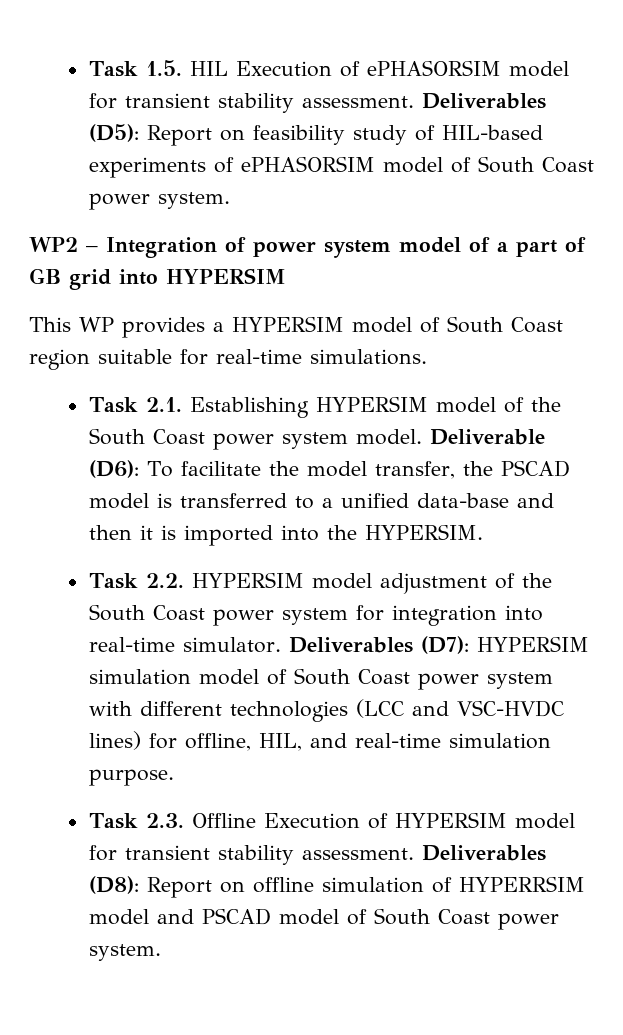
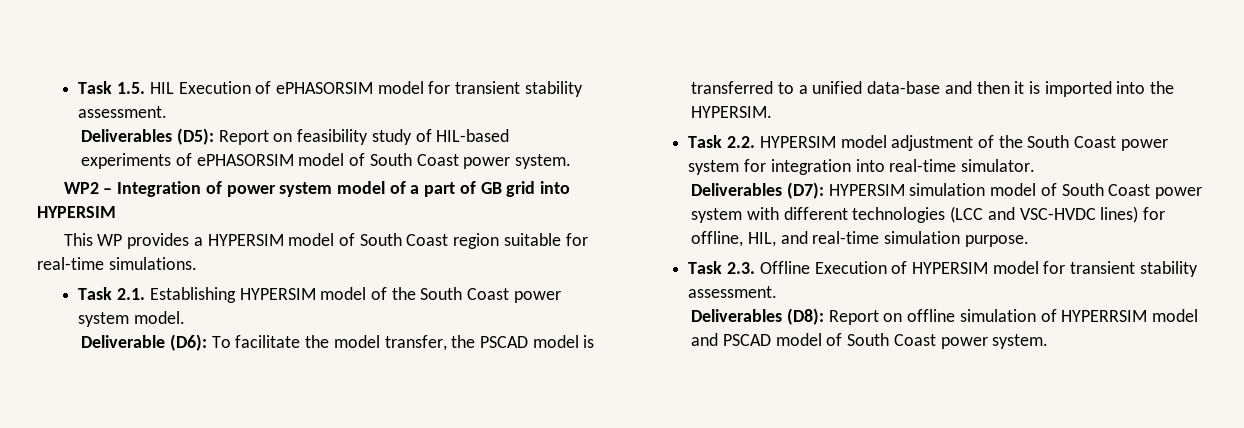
(414, 102) none -> (168, 112) //
(422, 437) none -> (186, 317) //
(281, 645) none -> (1035, 165) //
(414, 854) none -> (778, 292) //

